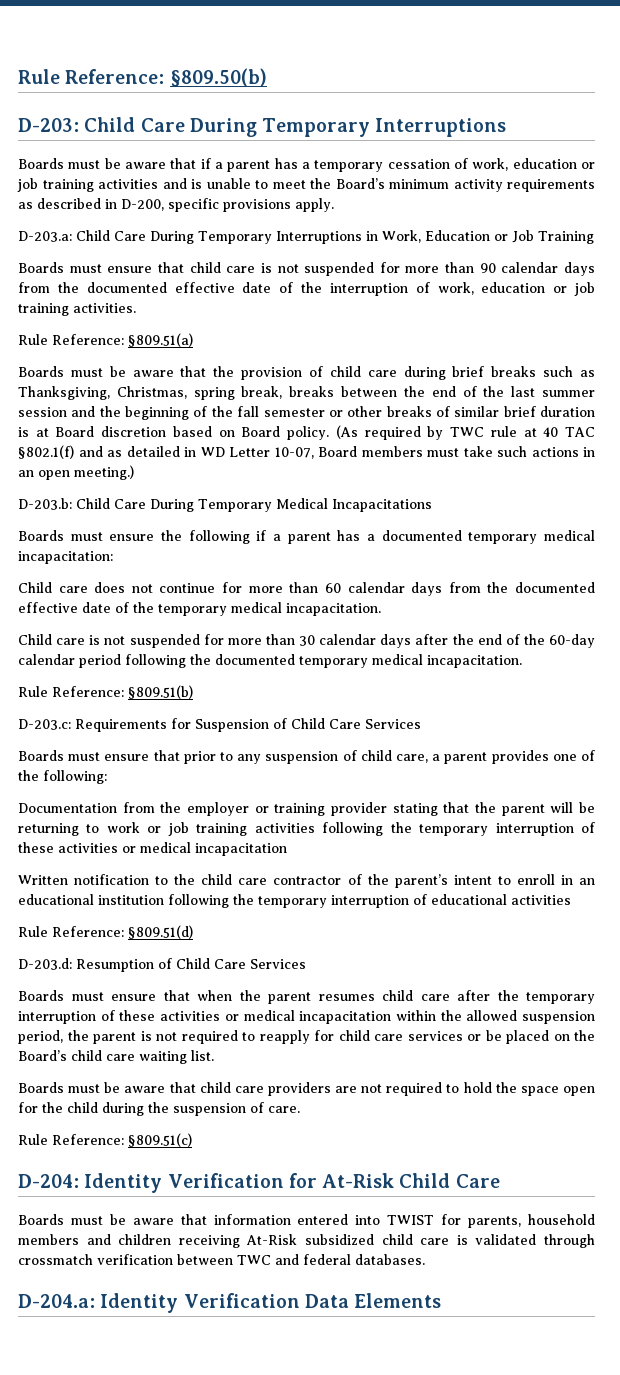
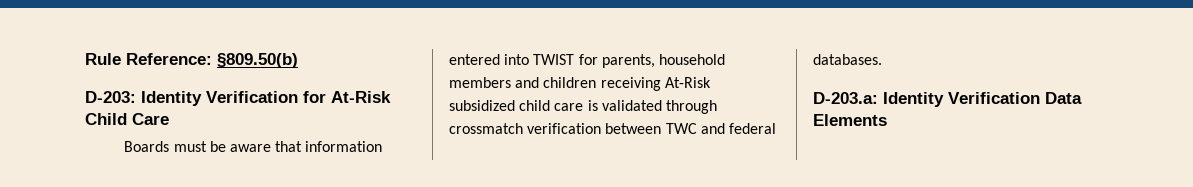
[84,117,507,137] [18,158,595,172] [17,178,595,192] [18,198,334,212] [18,230,594,244] [18,262,596,276] [18,282,595,296] [18,303,136,316] [18,333,193,347] [18,366,595,380] [18,386,595,400] [18,406,595,420] [18,425,596,440] [18,445,595,459] [18,465,134,480] [18,498,432,512] [18,530,595,544] [18,551,113,564] [18,582,596,596] [18,602,381,616] [18,634,595,648] [18,654,522,668] [18,685,193,699] [18,718,421,732] [18,750,595,764] [18,770,107,784] [18,802,595,816] [18,822,595,836] [18,842,287,856] [18,874,595,888] [18,894,571,908] [18,925,193,939] [18,958,306,972] [18,990,595,1004] [18,1010,595,1024] [18,1030,595,1044] [18,1050,214,1064] [18,1082,595,1096] [18,1102,300,1116] [18,1133,192,1147] [18,1174,79,1188] Child Care During Temporary Interruptions // Boards must be aware that if a parent has a temporary cessation of work, education or job training activities and is unable to meet the Board’s minimum activity requirements as described in D-200, specific provisions apply. // D-203.a: Child Care During Temporary Interruptions in Work, Education or Job Training // Boards must ensure that child care is not suspended for more than 90 calendar days from the documented effective date of the interruption of work, education or job training activities. // Rule Reference: §809.51(a) // Boards must be aware that the provision of child care during brief breaks such as Thanksgiving, Christmas, spring break, breaks between the end of the last summer session and the beginning of the fall semester or other breaks of similar brief duration is at Board discretion based on Board policy. (As required by TWC rule at 40 TAC §802.1(f) and as detailed in WD Letter 10-07, Board members must take such actions in an open meeting.) // D-203.b: Child Care During Temporary Medical Incapacitations // Boards must ensure the following if a parent has a documented temporary medical incapacitation: // Child care does not continue for more than 60 calendar days from the documented effective date of the temporary medical incapacitation. // Child care is not suspended for more than 30 calendar days after the end of the 60-day calendar period following the documented temporary medical incapacitation. // Rule Reference: §809.51(b) // D-203.c: Requirements for Suspension of Child Care Services // Boards must ensure that prior to any suspension of child care, a parent provides one of the following: // Documentation from the employer or training provider stating that the parent will be returning to work or job training activities following the temporary interruption of these activities or medical incapacitation // Written notification to the child care contractor of the parent’s intent to enroll in an educational institution following the temporary interruption of educational activities // Rule Reference: §809.51(d) // D-203.d: Resumption of Child Care Services // Boards must ensure that when the parent resumes child care after the temporary interruption of these activities or medical incapacitation within the allowed suspension period, the parent is not required to reapply for child care services or be placed on the Board’s child care waiting list. // Boards must be aware that child care providers are not required to hold the space open for the child during the suspension of care. // Rule Reference: §809.51(c) // D-204: -> (136, 97) none
[18,1294,95,1308] D-204.a: -> [813,92,878,104] D-203.a:

